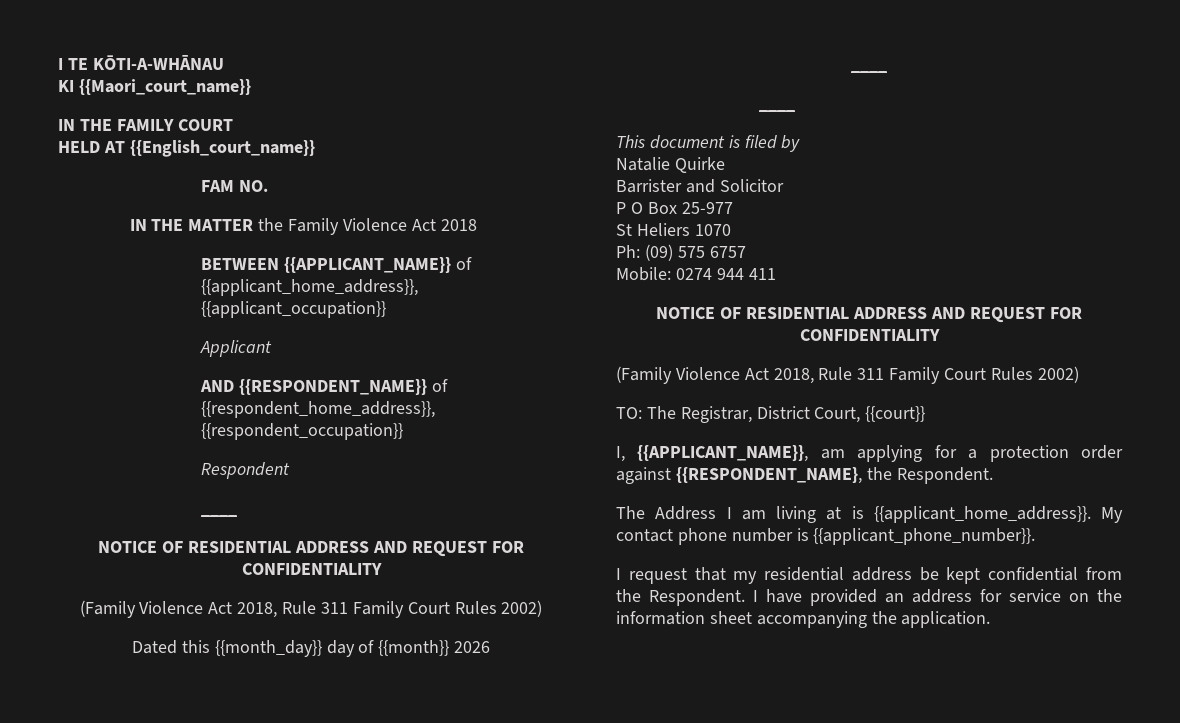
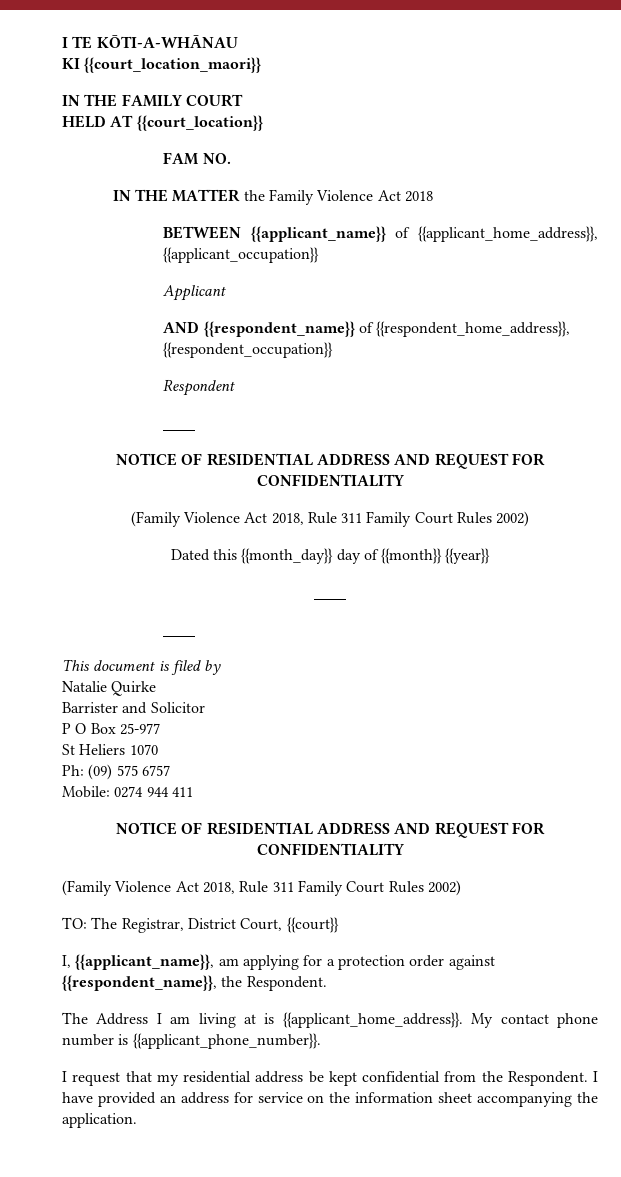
[78,79,251,95] {{Maori_court_name}} -> [84,57,262,73] {{court_location_maori}}
[129,140,315,157] {{English_court_name}} -> [136,115,263,131] {{court_location}}
[283,257,451,273] {{APPLICANT_NAME}} -> [250,226,386,242] {{applicant_name}}
[238,379,427,395] {{RESPONDENT_NAME}} -> [203,321,355,337] {{respondent_name}}
[454,641,491,653] 2026 -> [445,548,491,564] {{year}}
[637,445,809,462] {{APPLICANT_NAME}}, -> [75,954,215,970] {{applicant_name}},
[675,467,862,484] {{RESPONDENT_NAME}, -> [62,975,217,991] {{respondent_name}},

